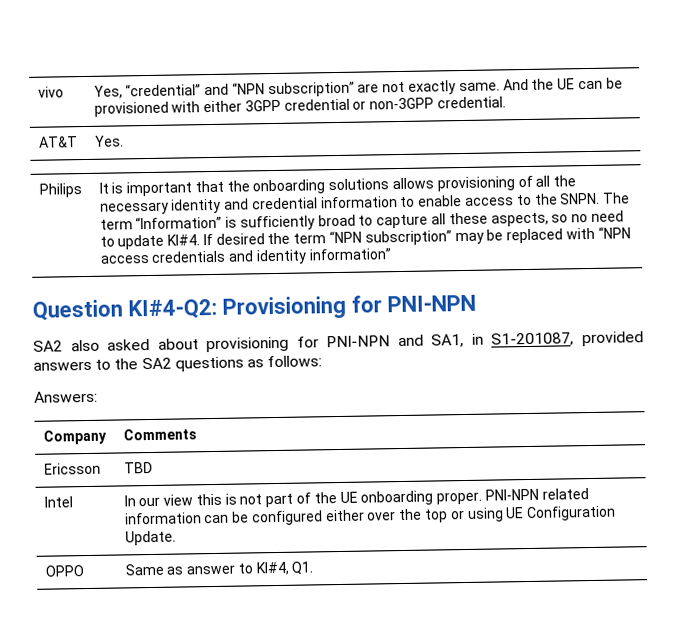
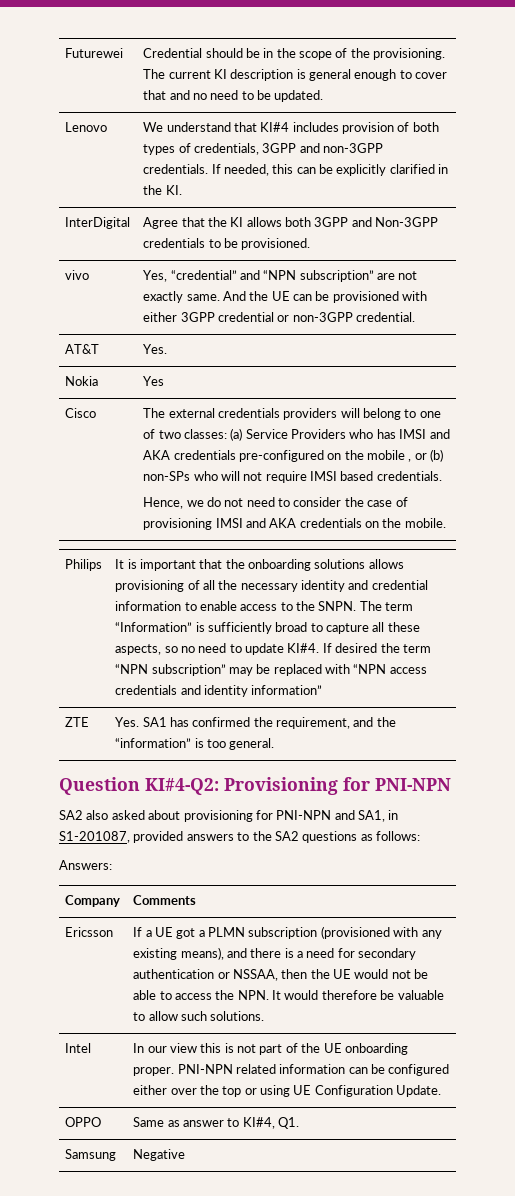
(37, 92) none -> [65,48,124,58] [143,48,446,60] [143,69,448,81] [143,90,324,102] [65,122,108,132] [143,122,439,134] [143,143,384,155] [143,164,449,176] [143,185,182,195] [65,217,131,229] [143,217,439,229] [143,238,311,250] Futurewei | Credential should be in the scope of the provisioning. The current KI description is general enough to cover that and no need to be updated. // Lenovo | We understand that KI#4 includes provision of both types of credentials, 3GPP and non-3GPP credentials. If needed, this can be explicitly clarified in the KI. // InterDigital | Agree that the KI allows both 3GPP and Non-3GPP credentials to be provisioned. //
(124, 141) none -> [65,376,99,386] [143,376,165,386] [65,408,97,418] [143,408,441,420] [143,428,450,441] [143,449,444,462] [143,471,442,483] [143,497,408,509] [143,518,446,530] // Nokia | Yes // Cisco | The external credentials providers will belong to one of two classes: (a) Service Providers who has IMSI and AKA credentials pre-configured on the mobile , or (b) non-SPs who will not require IMSI based credentials. // Hence, we do not need to consider the case of provisioning IMSI and AKA credentials on the mobile.
(392, 254) none -> [65,717,90,727] [115,717,396,729] [115,738,275,750] // ZTE | Yes. SA1 has confirmed the requirement, and the “information” is too general.
[123,461,153,474] TBD -> [133,926,442,939] [133,947,417,960] [133,969,429,981] [133,990,444,1000] [133,1011,265,1021] If a UE got a PLMN subscription (provisioned with any existing means), and there is a need for secondary authentication or NSSAA, then the UE would not be able to access the NPN. It would therefore be valuable to allow such solutions.
(315, 568) none -> [65,1149,117,1161] [133,1149,186,1161] // Samsung | Negative

